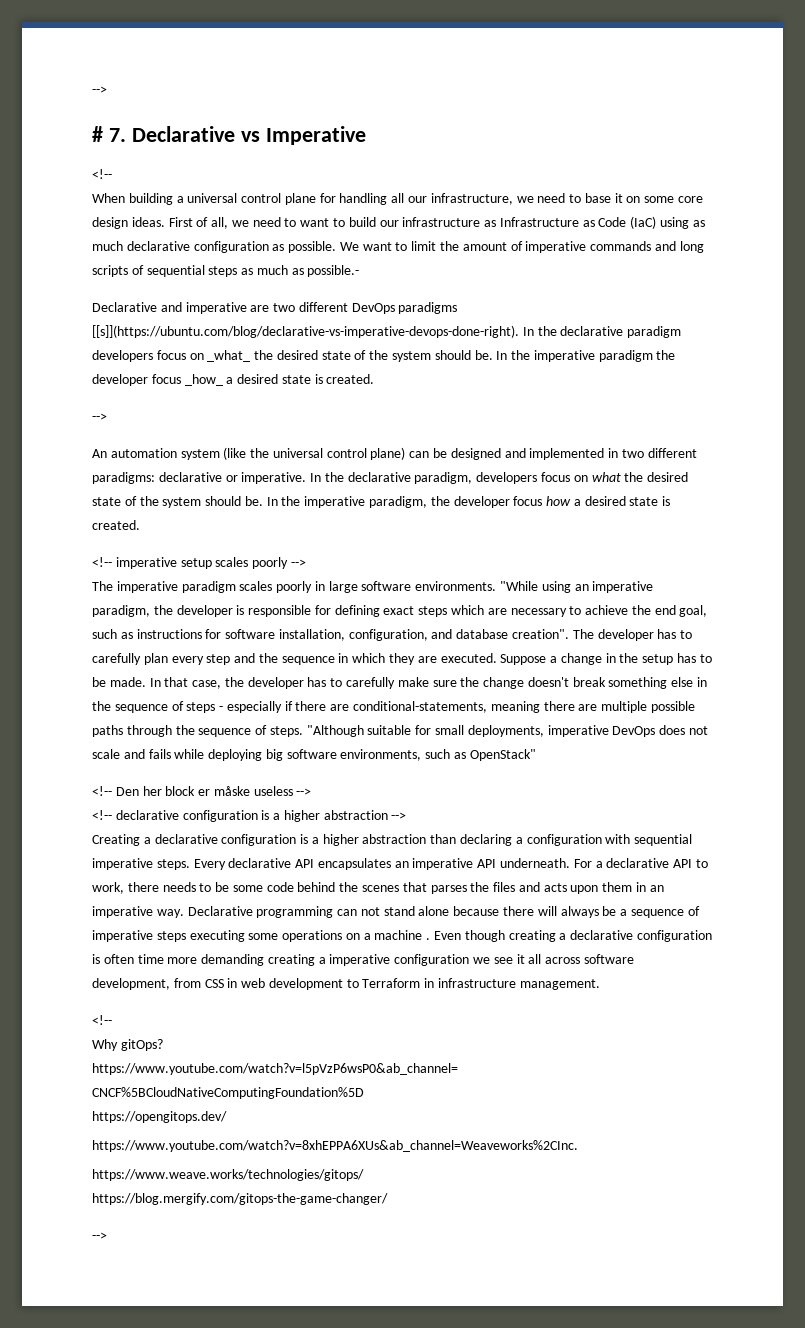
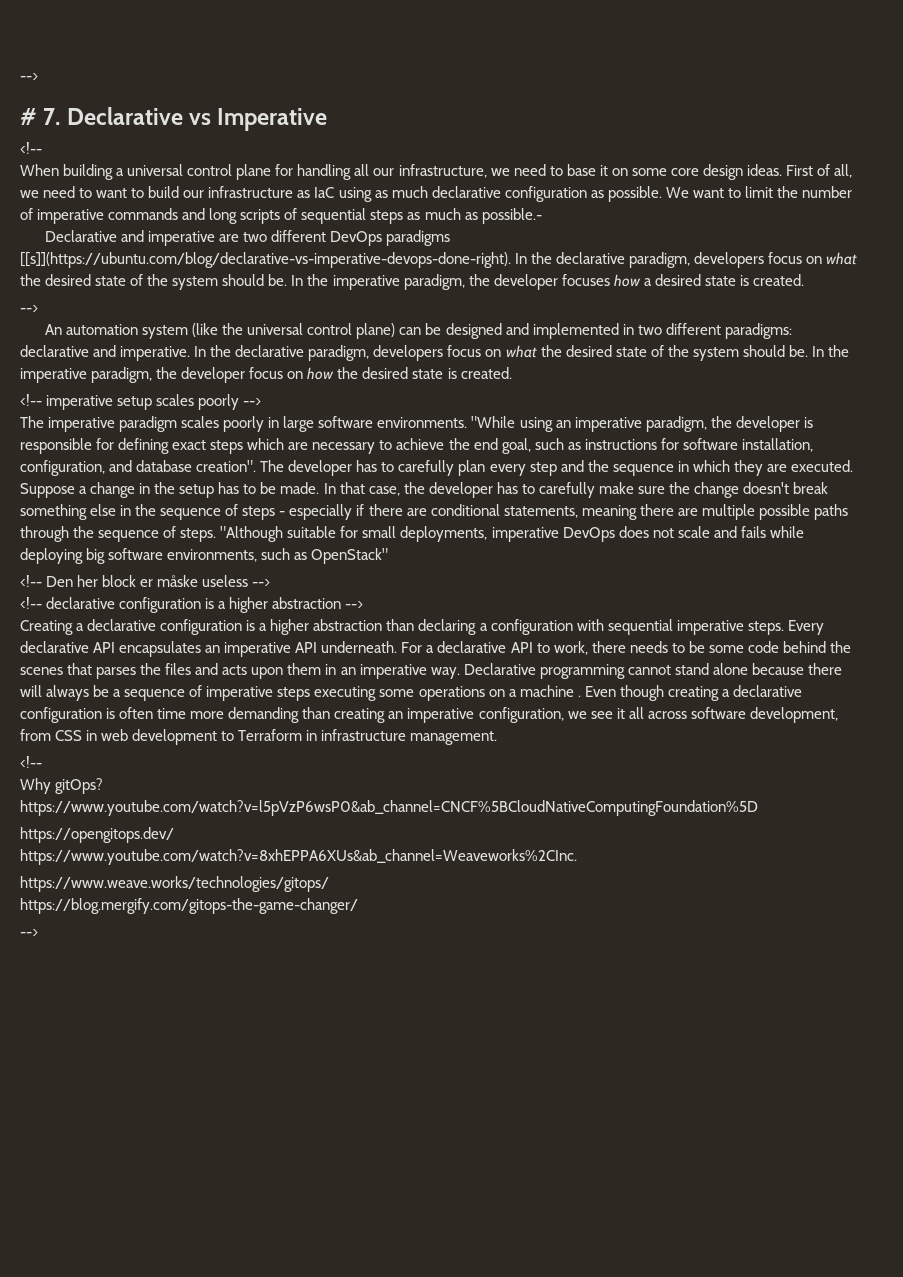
[499,216,657,229] Infrastructure as Code (IaC) -> [314,187,335,198] IaC
[462,242,507,251] amount -> [802,186,853,198] number
[627,326,682,338] [92,350,251,362] paradigm developers focus on _what_ -> [629,252,858,268] paradigm, developers focus on what
[598,350,676,362] [92,374,223,386] paradigm the developer focus _how_ -> [403,274,641,290] paradigm, the developer focuses how
[225,475,238,482] or -> [93,345,117,357] and
[546,496,581,506] how a -> [287,367,359,380] on how the
[353,701,488,713] conditional-statements, -> [430,504,578,518] conditional statements,
[337,907,380,916] can not -> [627,665,671,675] cannot
[267,954,470,966] creating a imperative configuration -> [302,707,564,723] than creating an imperative configuration,

